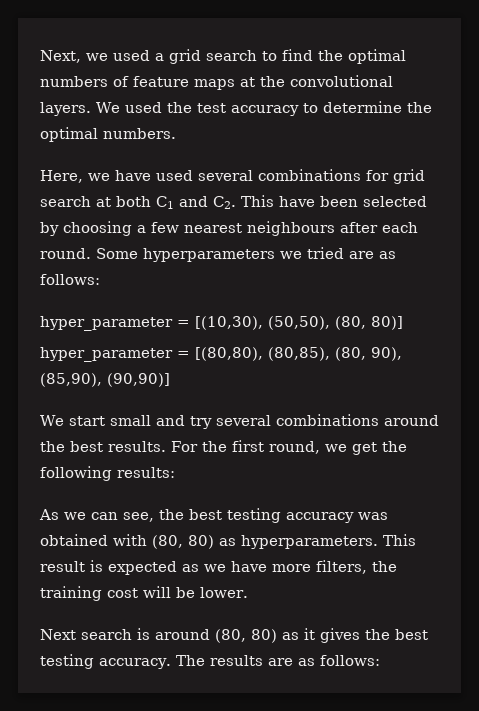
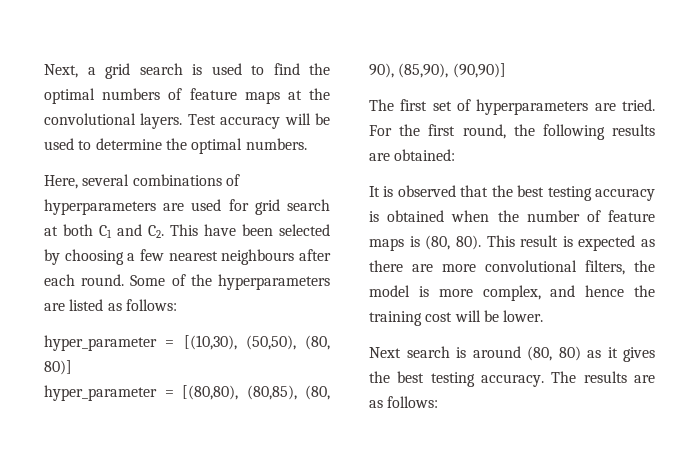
[86,50,150,61] we used -> (78, 71) none
(257, 55) none -> [192,63,242,75] is used
[96,102,299,116] We used the test accuracy -> [187,113,330,129] [44,138,74,150] Test accuracy will be used
[88,169,361,181] we have used several combinations -> [82,174,240,186] [44,199,222,215] several combinations of hyperparameters are used
[143,247,374,262] hyperparameters we tried are -> [171,274,330,290] [44,299,104,311] of the hyperparameters are listed
[40,414,439,429] [40,440,407,455] [40,466,175,481] [39,508,388,523] [40,534,378,549] We start small and try several combinations around the best results. For the first round, we get the following results: // As we can see, the best testing accuracy was obtained with (80, 80) as hyperparameters. -> [369,99,655,115] [369,124,655,140] [369,149,456,161] [369,185,655,201] [369,210,655,222] [369,235,481,251] The first set of hyperparameters are tried. For the first round, the following results are obtained: // It is observed that the best testing accuracy is obtained when the number of feature maps is (80, 80).
[204,560,367,574] we have more filters, -> [369,260,655,275] [369,285,625,301] there are more convolutional filters, the model is more complex, and hence

